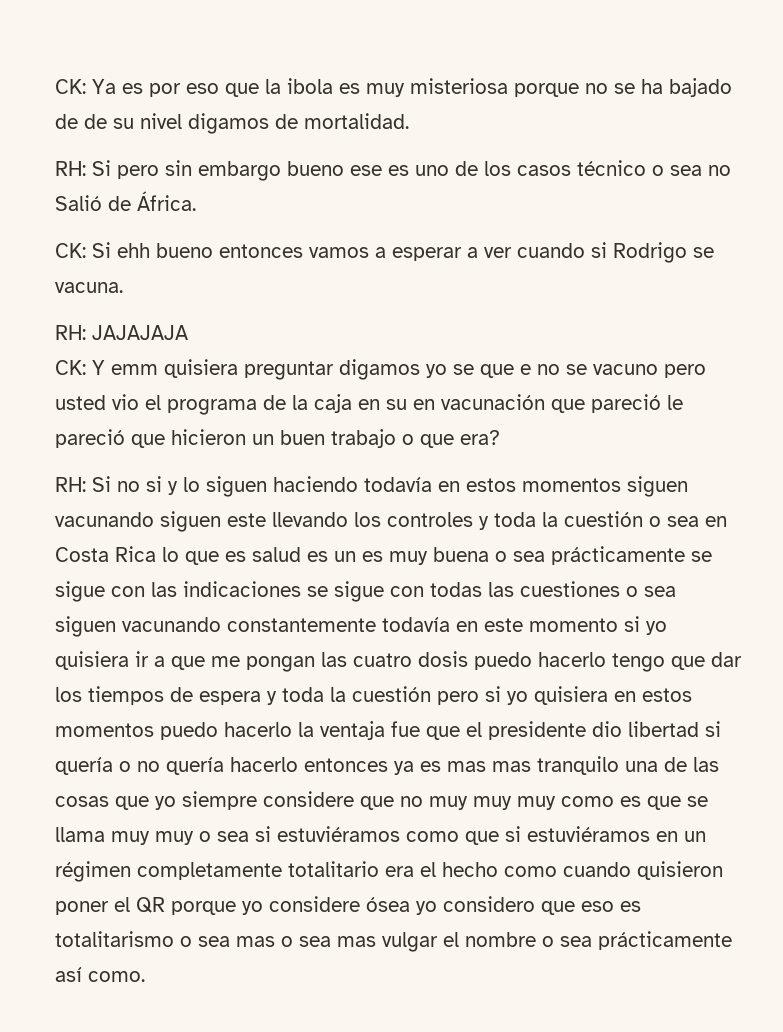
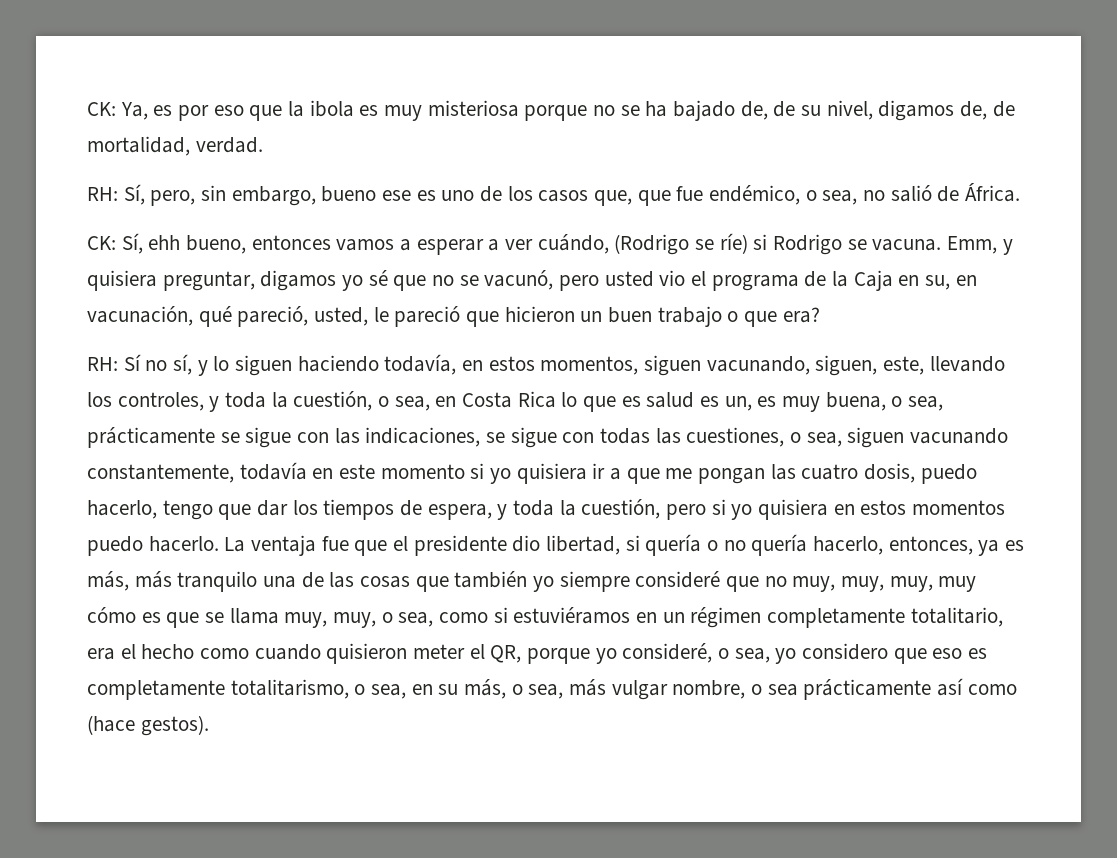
[55,79,116,94] CK: Ya -> [87,102,148,120] CK: Ya,
[55,114,78,129] de -> [740,101,768,120] de,
[140,113,409,134] [55,160,281,181] nivel digamos de mortalidad. // RH: Si pero sin embargo -> [826,100,1015,121] [87,136,263,156] [87,184,316,206] nivel, digamos de, de mortalidad, verdad. // RH: Sí, pero, sin embargo,
[577,160,731,176] [55,195,102,211] técnico o sea no Salió -> [594,185,932,206] que, que fue endémico, o sea, no salió
[92,242,213,258] Si ehh bueno -> [121,233,247,254] Sí, ehh bueno,
[517,243,585,258] cuando -> [537,233,748,255] cuándo, (Rodrigo se ríe)
[55,325,188,340] [55,359,658,380] // RH: JAJAJAJA // CK: Y emm quisiera preguntar digamos yo se que e no se vacuno -> [947,236,1013,255] [87,270,554,291] Emm, y quisiera preguntar, digamos yo sé que no se vacunó,
[314,394,661,413] caja en su en vacunación que pareció -> [853,270,977,291] [87,306,369,327] Caja en su, en vacunación, qué pareció, usted,
[92,476,162,492] Si no si -> [123,354,193,375] Sí no sí,
[364,476,688,497] [55,511,266,532] todavía en estos momentos siguen vacunando siguen este -> [384,354,925,376] todavía, en estos momentos, siguen vacunando, siguen, este,
[387,511,699,530] controles y toda la cuestión o sea -> [117,391,430,412] controles, y toda la cuestión, o sea,
[334,547,545,565] un es muy buena o sea -> [724,392,944,412] un, es muy buena, o sea,
[183,581,301,597] indicaciones -> [365,427,481,447] indicaciones,
[520,581,676,597] [55,616,376,637] cuestiones o sea siguen vacunando constantemente -> [686,427,1009,448] [87,464,234,483] cuestiones, o sea, siguen vacunando constantemente,
[418,651,606,670] dosis puedo hacerlo -> [864,463,977,484] [87,500,157,519] dosis, puedo hacerlo,
[199,686,431,705] espera y toda la cuestión -> [427,499,661,520] espera, y toda la cuestión,
[224,722,314,737] hacerlo la -> [148,536,246,552] hacerlo. La
[628,721,699,737] libertad -> [546,535,621,555] libertad,
[230,757,531,775] hacerlo entonces ya es mas mas -> [813,536,1025,556] [87,571,172,591] hacerlo, entonces, ya es más, más
(149, 803) none -> [454,571,528,588] también
[263,791,708,810] [55,826,499,845] considere que no muy muy muy como es que se llama muy muy o sea si estuviéramos como que -> [635,571,977,592] [87,607,489,628] consideré que no muy, muy, muy, muy cómo es que se llama muy, muy, o sea, como
[288,861,379,877] totalitario -> [910,607,1003,627] totalitario,
[55,896,410,915] poner el QR porque yo considere ósea -> [413,643,770,664] meter el QR, porque yo consideré, o sea,
[55,931,536,952] totalitarismo o sea mas o sea mas vulgar el nombre -> [87,679,746,700] completamente totalitarismo, o sea, en su más, o sea, más vulgar nombre,
[88,971,145,982] como. -> [967,684,1017,695] [87,715,209,736] como (hace gestos).

